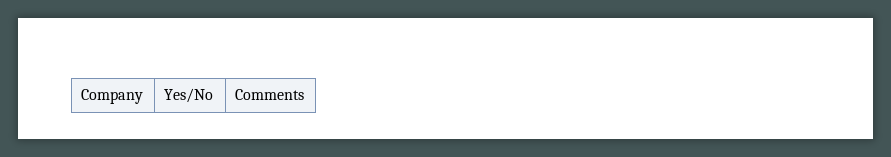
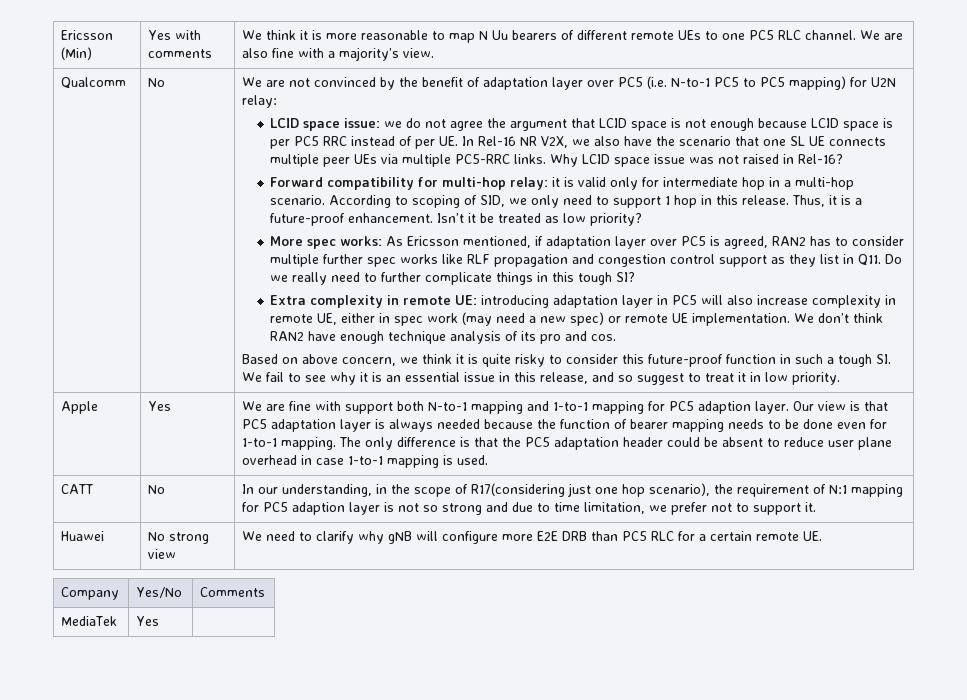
(81, 96) none -> [61,30,114,40] [61,47,93,60] [148,30,202,40] [148,49,213,58] [242,30,904,43] [242,47,435,61] [61,77,127,89] [148,78,166,87] [242,76,897,90] [242,95,278,108] [270,118,894,131] [270,136,887,149] [270,154,844,167] [270,177,855,190] [270,195,863,208] [270,213,643,226] [270,236,905,249] [270,254,903,267] [270,272,636,285] [270,295,897,308] [270,312,884,326] [270,331,617,344] [242,354,892,367] [242,372,841,385] [61,401,99,414] [148,401,172,411] [242,401,889,414] [242,419,888,432] [242,437,893,450] [242,455,489,468] [61,484,94,494] [148,485,166,494] [242,483,904,497] [242,502,817,515] [61,531,105,541] [148,532,210,544] [148,549,177,559] [242,531,823,544] Ericsson (Min) | Yes with comments | We think it is more reasonable to map N Uu bearers of different remote UEs to one PC5 RLC channel. We are also fine with a majority’s view. // Qualcomm | No | We are not convinced by the benefit of adaptation layer over PC5 (i.e. N-to-1 PC5 to PC5 mapping) for U2N relay: // LCID space issue: we do not agree the argument that LCID space is not enough because LCID space is per PC5 RRC instead of per UE. In Rel-16 NR V2X, we also have the scenario that one SL UE connects multiple peer UEs via multiple PC5-RRC links. Why LCID space issue was not raised in Rel-16? // Forward compatibility for multi-hop relay: it is valid only for intermediate hop in a multi-hop scenario. According to scoping of SID, we only need to support 1 hop in this release. Thus, it is a future-proof enhancement. Isn’t it be treated as low priority? // More spec works: As Ericsson mentioned, if adaptation layer over PC5 is agreed, RAN2 has to consider multiple further spec works like RLF propagation and congestion control support as they list in Q11. Do we really need to further complicate things in this tough SI? // Extra complexity in remote UE: introducing adaptation layer in PC5 will also increase complexity in remote UE, either in spec work (may need a new spec) or remote UE implementation. We don’t think RAN2 have enough technique analysis of its pro and cos. // Based on above concern, we think it is quite risky to consider this future-proof function in such a tough SI. We fail to see why it is an essential issue in this release, and so suggest to treat it in low priority. // Apple | Yes | We are fine with support both N-to-1 mapping and 1-to-1 mapping for PC5 adaption layer. Our view is that PC5 adaptation layer is always needed because the function of bearer mapping needs to be done even for 1-to-1 mapping. The only difference is that the PC5 adaptation header could be absent to reduce user plane overhead in case 1-to-1 mapping is used. // CATT | No | In our understanding, in the scope of R17(considering just one hop scenario), the requirement of N:1 mapping for PC5 adaption layer is not so strong and due to time limitation, we prefer not to support it. // Huawei | No strong view | We need to clarify why gNB will configure more E2E DRB than PC5 RLC for a certain remote UE. //
(305, 94) none -> [61,616,118,626] [136,616,160,626] // MediaTek | Yes |

